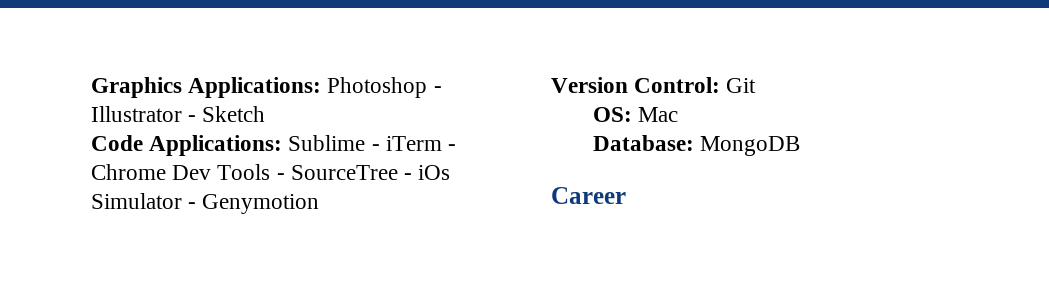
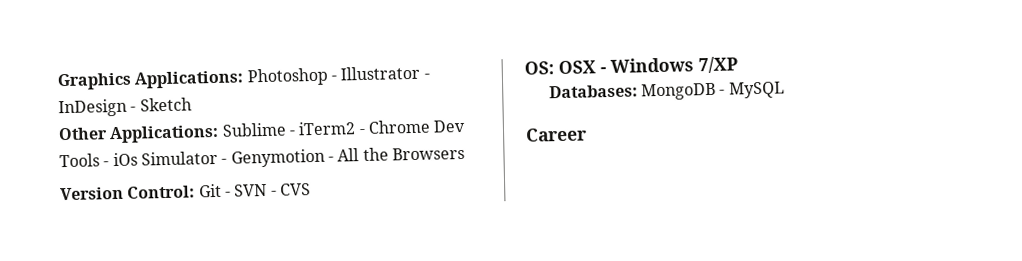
(197, 118) none -> [58,98,137,118] InDesign -
[91,135,143,151] Code -> [58,127,108,141] Other
[385,136,442,151] iTerm -> [298,121,357,136] iTerm2
[290,165,413,180] SourceTree - -> (110, 164) none
(320, 204) none -> [327,146,465,162] - All the Browsers
[592,107,679,122] [592,135,694,151] // OS: Mac // Database: -> [224,183,311,197] [524,56,738,75] [548,84,638,99] - SVN - CVS // OS: OSX - Windows 7/XP // Databases:
(801, 146) none -> [719,81,785,99] - MySQL

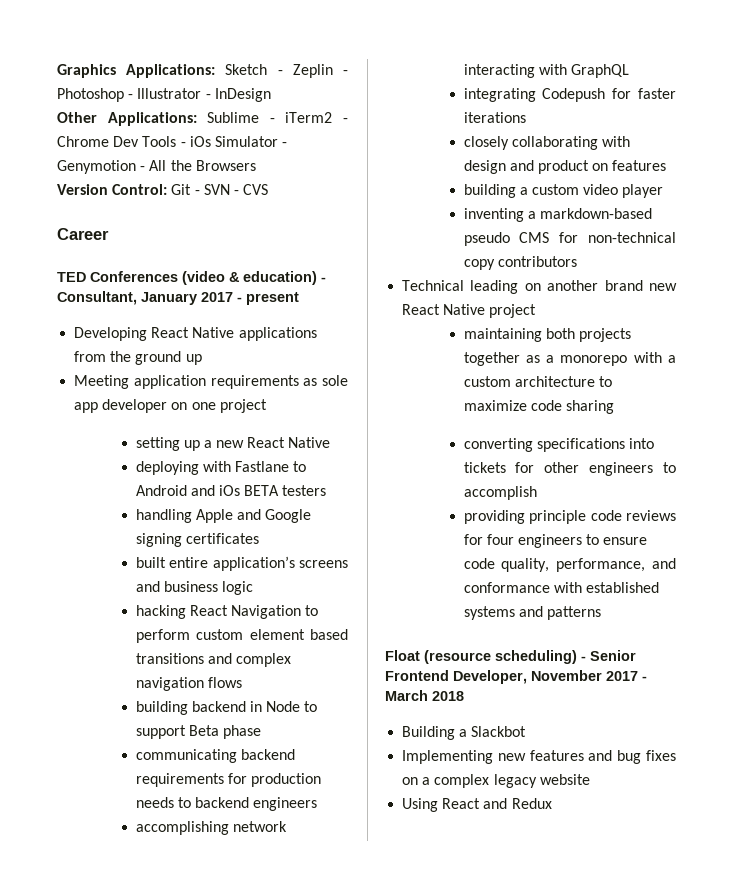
(245, 79) none -> [225,64,348,78] Sketch - Zeplin -
[130,97,192,112] - Sketch -> (271, 95) none
[524,56,738,75] [548,81,785,101] [525,127,587,142] OS: OSX - Windows 7/XP // Databases: MongoDB - MySQL // Career -> [57,228,109,240] [57,271,326,285] [57,291,299,305] [74,327,317,341] [74,351,202,365] [74,375,348,389] [74,399,267,413] [135,437,331,451] [135,461,307,475] [135,485,327,496] [135,509,312,523] [135,533,259,547] [135,556,348,571] [135,581,253,595] [135,605,319,619] [135,629,348,643] [135,653,291,667] [135,677,242,691] [135,701,318,715] [135,725,261,739] [135,749,295,763] [135,773,321,787] [135,797,318,811] [135,821,287,835] [463,64,629,78] [463,88,676,102] [463,112,526,123] [463,136,630,150] [463,160,667,174] [463,184,664,198] [463,208,652,222] [463,232,676,246] [463,256,577,270] [402,280,677,294] [402,304,537,318] [463,328,631,342] [463,352,676,366] [463,376,612,387] [463,400,614,414] [463,438,654,452] [463,462,676,476] [463,486,537,500] [463,510,676,524] [463,534,648,548] [463,558,676,572] [463,582,659,593] [463,606,601,620] [385,650,636,664] [385,670,647,684] [385,690,464,701] [402,726,527,740] [402,750,676,764] [402,774,590,788] [402,798,552,812] Career // TED Conferences (video & education) - Consultant, January 2017 - present // Developing React Native applications from the ground up // Meeting application requirements as sole app developer on one project // setting up a new React Native // deploying with Fastlane to Android and iOs BETA testers // handling Apple and Google signing certificates // built entire application’s screens and business logic // hacking React Navigation to perform custom element based transitions and complex navigation flows // building backend in Node to support Beta phase // communicating backend requirements for production needs to backend engineers // accomplishing network interacting with GraphQL // integrating Codepush for faster iterations // closely collaborating with design and product on features // building a custom video player // inventing a markdown-based pseudo CMS for non-technical copy contributors // Technical leading on another brand new React Native project // maintaining both projects together as a monorepo with a custom architecture to maximize code sharing // converting specifications into tickets for other engineers to accomplish // providing principle code reviews for four engineers to ensure code quality, performance, and conformance with established systems and patterns // Float (resource scheduling) - Senior Frontend Developer, November 2017 - March 2018 // Building a Slackbot // Implementing new features and bug fixes on a complex legacy website // Using React and Redux

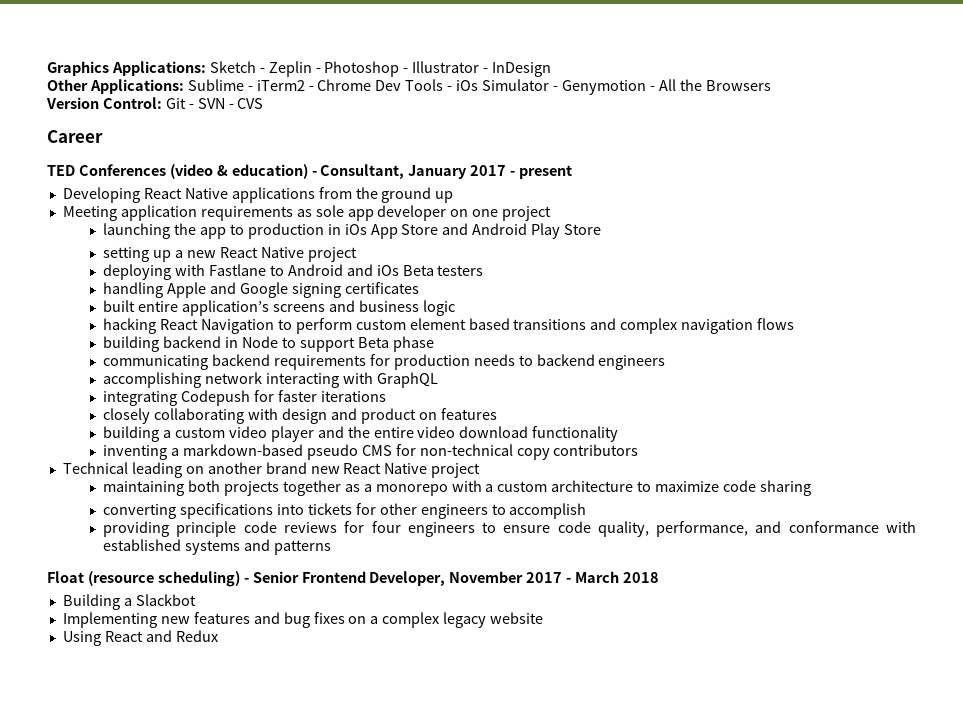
(267, 406) none -> [103,223,602,239] // launching the app to production in iOs App Store and Android Play Store
(331, 442) none -> [307,247,357,262] project
[244,485,280,496] BETA -> [402,265,434,276] Beta
(664, 191) none -> [317,426,619,442] and the entire video download functionality

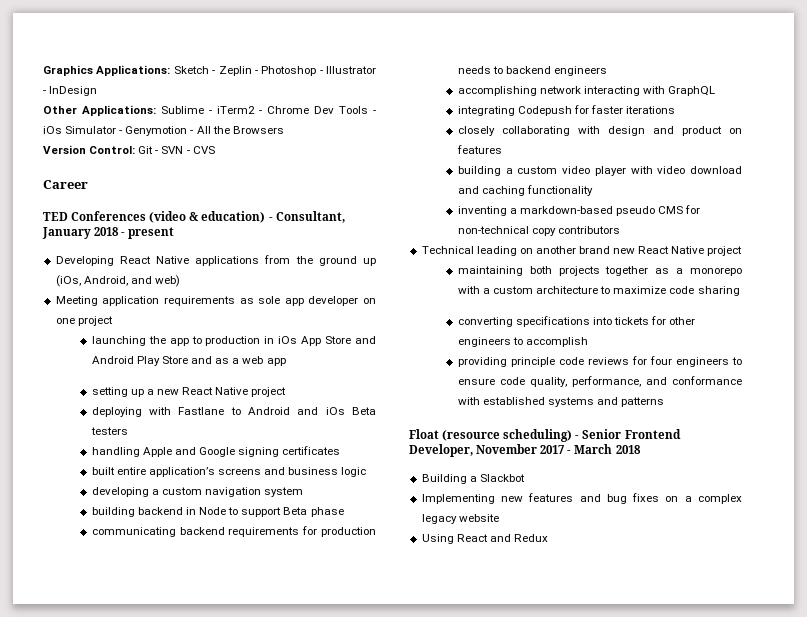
[470,165,507,176] 2017 -> [94,227,120,236] 2018
(454, 197) none -> [55,275,180,287] (iOs, Android, and web)
(602, 229) none -> [191,356,286,366] and as a web app
[103,318,795,334] hacking React Navigation to perform custom element based transitions and complex navigation flows -> [91,487,304,497] developing a custom navigation system
[317,426,529,438] and the entire video download -> [630,166,742,174] [457,186,525,196] with video download and caching

